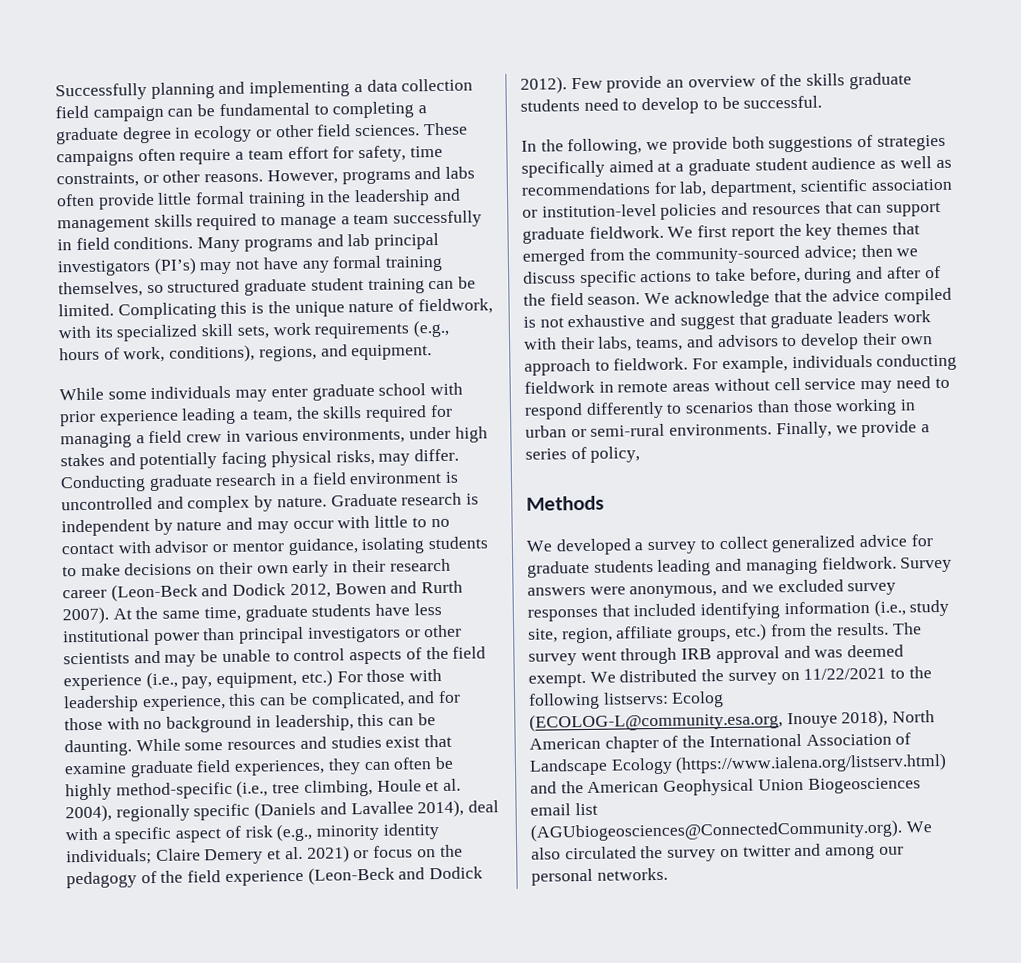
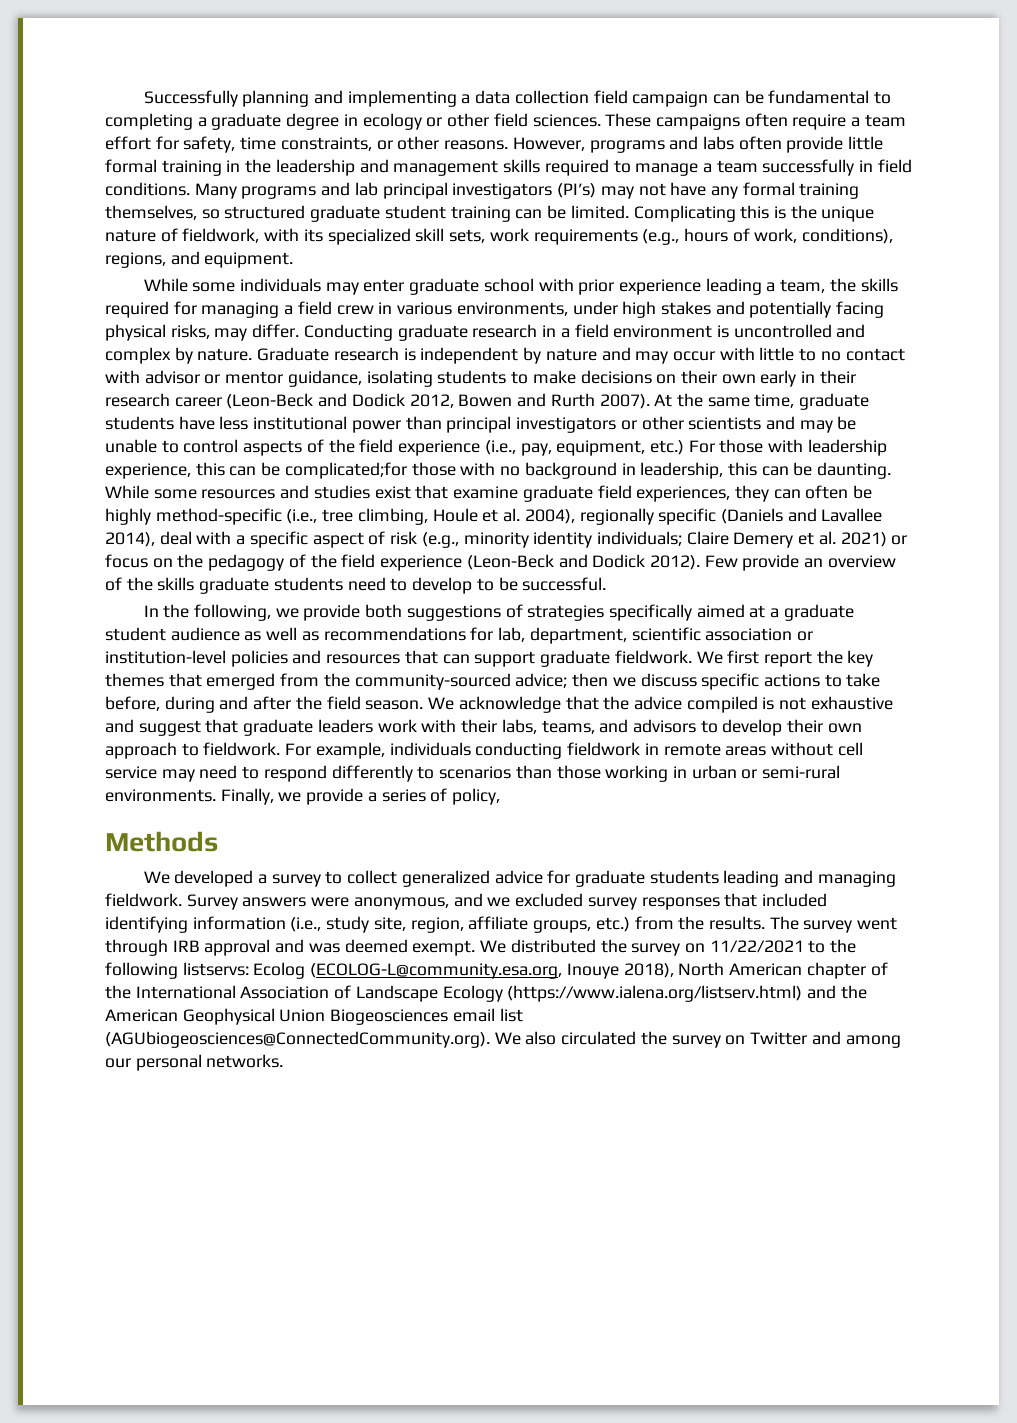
[310,690,462,709] complicated, and for -> [284,462,407,479] complicated;for
[924,265,941,279] of -> (292, 703) none
[742,845,791,857] twitter -> [750,1032,808,1045] Twitter

